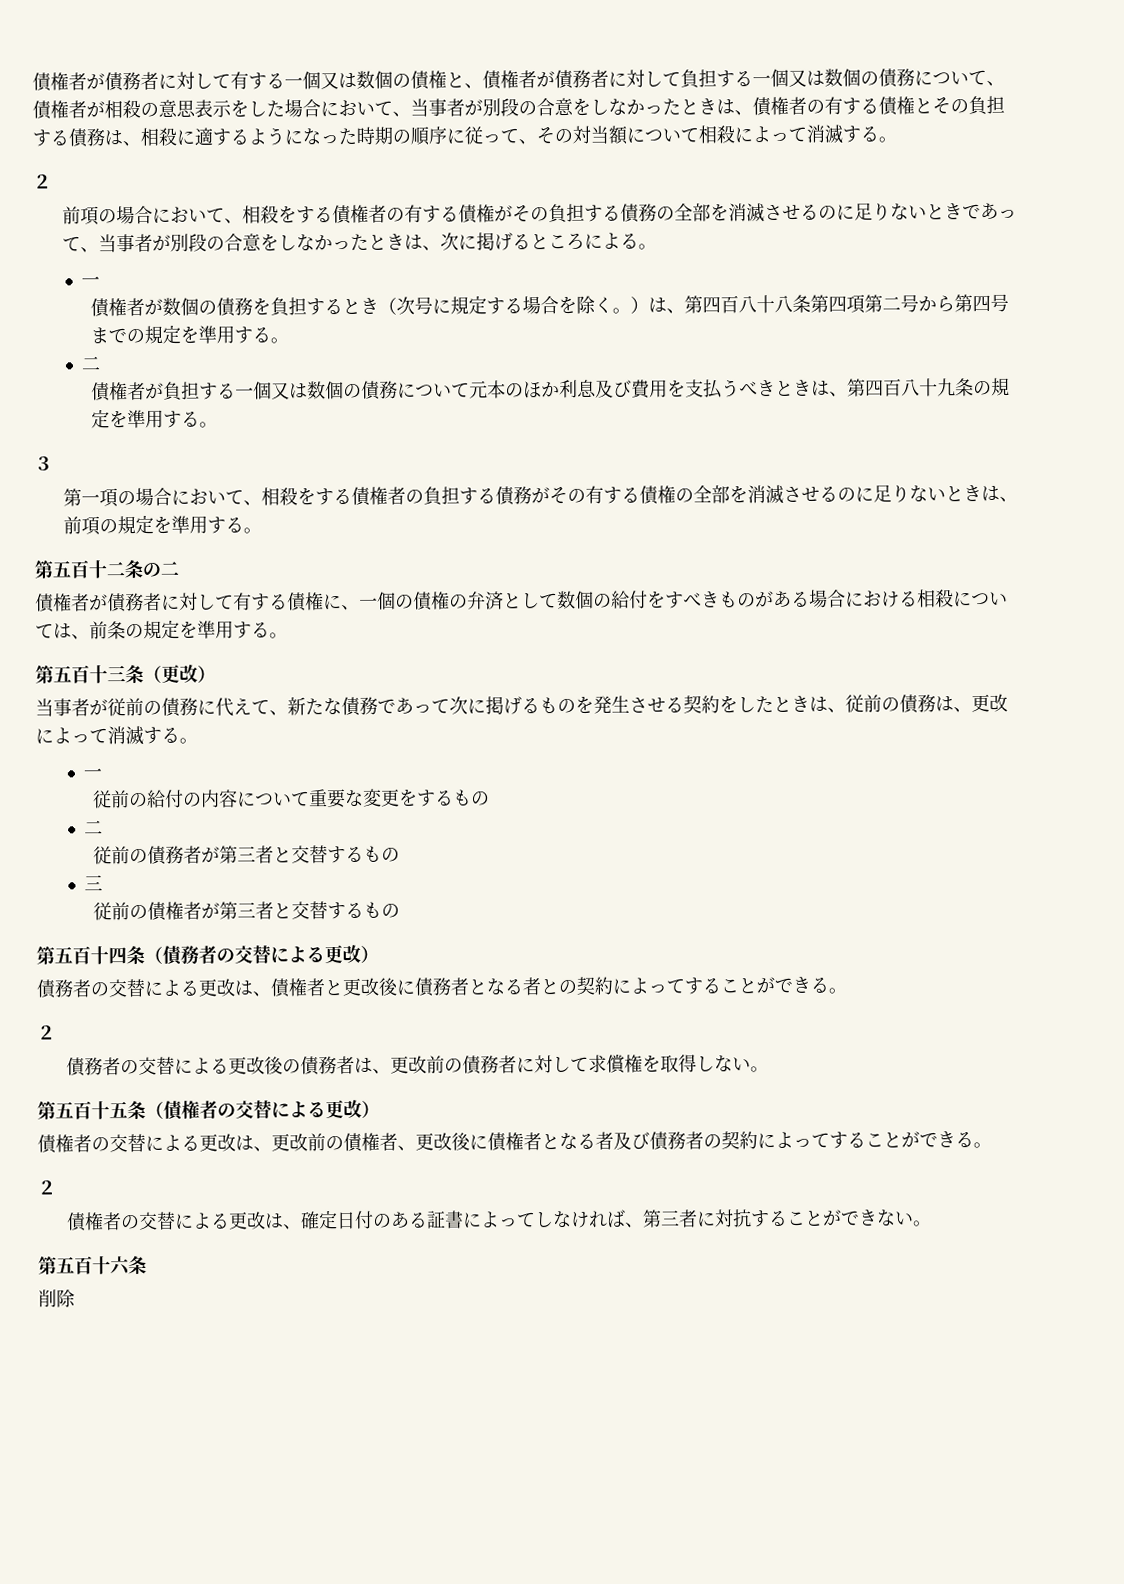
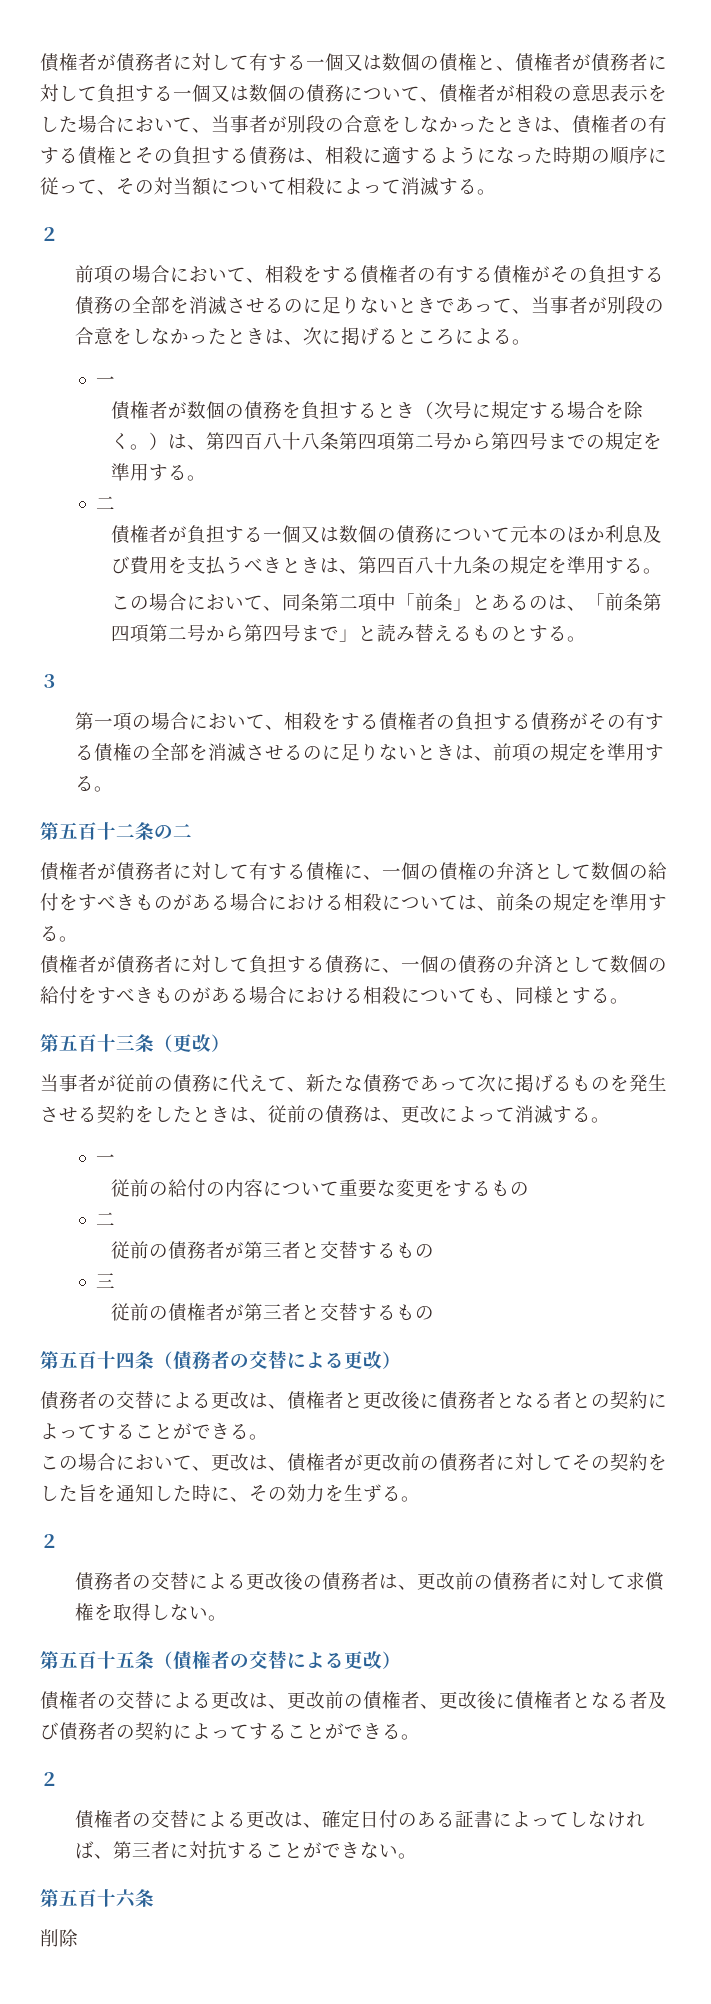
(219, 424) none -> [110,593,662,612] [110,624,586,643] // この場合において、同条第二項中「前条」とあるのは、「前条第四項第二号から第四号まで」と読み替えるものとする。
(288, 635) none -> [40,955,667,974] [40,986,629,1004] // 債権者が債務者に対して負担する債務に、一個の債務の弁済として数個の給付をすべきものがある場合における相殺についても、同様とする。
(847, 990) none -> [40,1453,667,1472] [40,1484,420,1502] // この場合において、更改は、債権者が更改前の債務者に対してその契約をした旨を通知した時に、その効力を生ずる。

